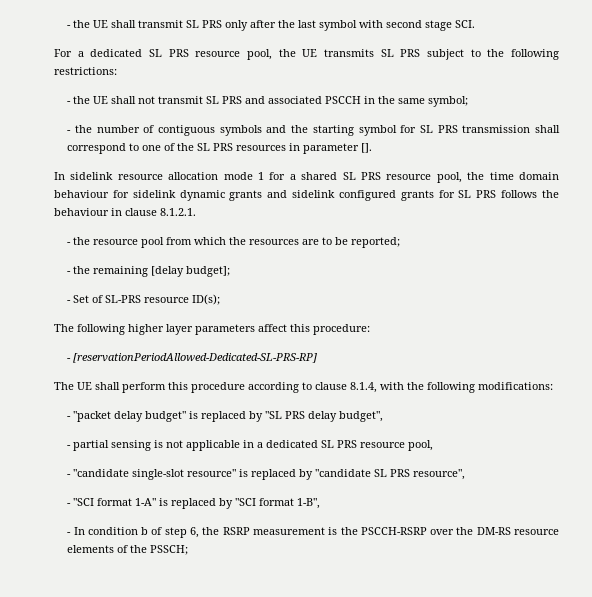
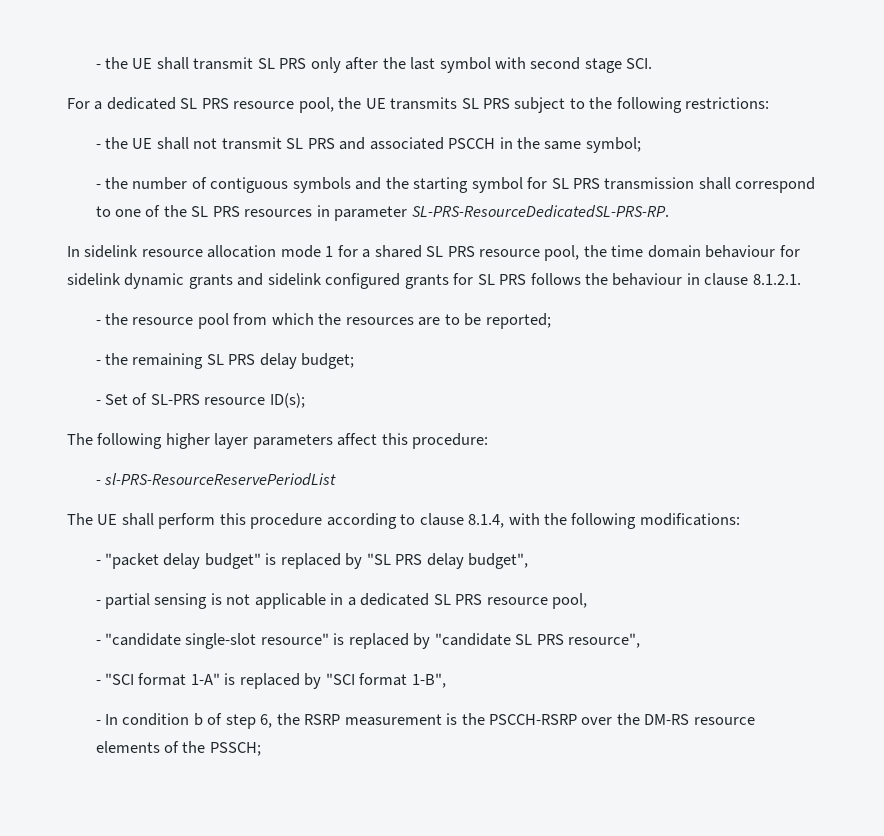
[361,143,373,153] []. -> [411,205,669,218] SL-PRS-ResourceDedicatedSL-PRS-RP.
[151,266,231,277] [delay budget]; -> [206,353,355,369] SL PRS delay budget;
[73,353,318,363] [reservationPeriodAllowed-Dedicated-SL-PRS-RP] -> [104,473,337,486] sl-PRS-ResourceReservePeriodList

